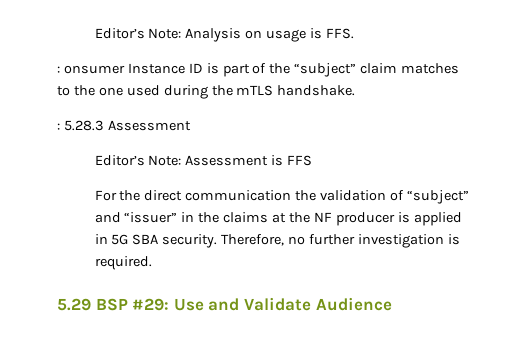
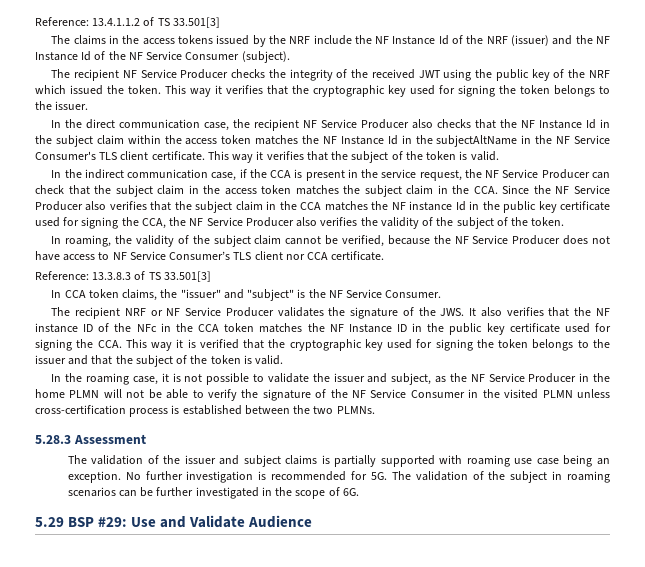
[94,28,354,42] [57,63,460,77] [57,85,356,99] [57,120,191,131] [94,155,313,166] [94,190,469,204] [94,212,462,226] [94,234,460,248] [94,256,152,270] Editor’s Note: Analysis on usage is FFS. // : onsumer Instance ID is part of the “subject” claim matches to the one used during the mTLS handshake. // : 5.28.3 Assessment // Editor’s Note: Assessment is FFS // For the direct communication the validation of “subject” and “issuer” in the claims at the NF producer is applied in 5G SBA security. Therefore, no further investigation is required. -> [35,17,220,28] [51,35,610,47] [35,51,290,63] [51,69,611,81] [35,85,610,97] [35,101,89,110] [51,119,610,131] [35,135,611,147] [35,151,499,163] [51,169,611,181] [35,185,610,197] [35,201,610,213] [35,217,565,229] [51,235,611,247] [35,251,385,261] [35,271,211,282] [51,289,442,301] [51,307,611,319] [35,323,611,335] [35,339,610,351] [35,355,284,367] [51,373,610,385] [35,389,610,401] [35,405,375,417] [35,434,146,444] [67,455,610,467] [67,471,610,483] [67,487,359,499] Reference: 13.4.1.1.2 of TS 33.501[3] // The claims in the access tokens issued by the NRF include the NF Instance Id of the NRF (issuer) and the NF Instance Id of the NF Service Consumer (subject). // The recipient NF Service Producer checks the integrity of the received JWT using the public key of the NRF which issued the token. This way it verifies that the cryptographic key used for signing the token belongs to the issuer. // In the direct communication case, the recipient NF Service Producer also checks that the NF Instance Id in the subject claim within the access token matches the NF Instance Id in the subjectAltName in the NF Service Consumer's TLS client certificate. This way it verifies that the subject of the token is valid. // In the indirect communication case, if the CCA is present in the service request, the NF Service Producer can check that the subject claim in the access token matches the subject claim in the CCA. Since the NF Service Producer also verifies that the subject claim in the CCA matches the NF instance Id in the public key certificate used for signing the CCA, the NF Service Producer also verifies the validity of the subject of the token. // In roaming, the validity of the subject claim cannot be verified, because the NF Service Producer does not have access to NF Service Consumer’s TLS client nor CCA certificate. // Reference: 13.3.8.3 of TS 33.501[3] // In CCA token claims, the "issuer" and "subject" is the NF Service Consumer. // The recipient NRF or NF Service Producer validates the signature of the JWS. It also verifies that the NF instance ID of the NFc in the CCA token matches the NF Instance ID in the public key certificate used for signing the CCA. This way it is verified that the cryptographic key used for signing the token belongs to the issuer and that the subject of the token is valid. // In the roaming case, it is not possible to validate the issuer and subject, as the NF Service Producer in the home PLMN will not be able to verify the signature of the NF Service Consumer in the visited PLMN unless cross-certification process is established between the two PLMNs. // 5.28.3 Assessment // The validation of the issuer and subject claims is partially supported with roaming use case being an exception. No further investigation is recommended for 5G. The validation of the subject in roaming scenarios can be further investigated in the scope of 6G.

